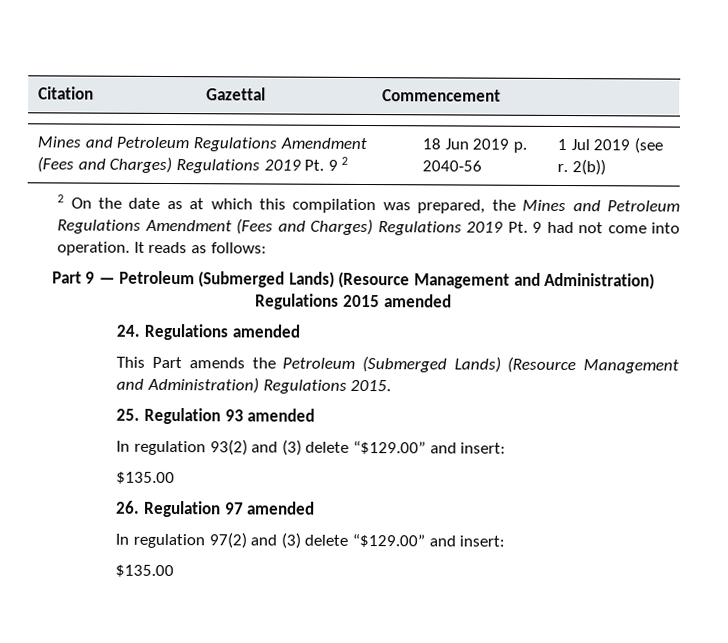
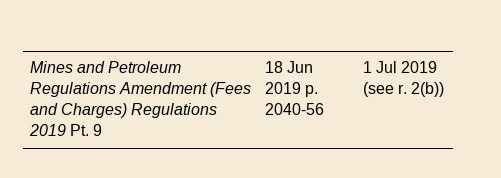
[38,86,95,100] [206,87,267,101] [382,89,502,102] Citation | Gazettal | Commencement // -> (29, 67) none
[341,156,349,165] 2 -> (103, 130) none
[57,194,680,214] [57,218,680,236] [57,241,267,256] [51,270,656,290] [255,293,452,310] [116,323,300,341] [116,355,679,374] [116,376,392,394] [116,407,316,425] [116,439,507,456] [116,471,176,485] [116,500,316,518] [115,532,506,549] [115,564,175,578] // 2 On the date as at which this compilation was prepared, the Mines and Petroleum Regulations Amendment (Fees and Charges) Regulations 2019 Pt. 9 had not come into operation. It reads as follows: // Part 9 — Petroleum (Submerged Lands) (Resource Management and Administration) Regulations 2015 amended // 24. Regulations amended // This Part amends the Petroleum (Submerged Lands) (Resource Management and Administration) Regulations 2015. // 25. Regulation 93 amended // In regulation 93(2) and (3) delete “$129.00” and insert: // $135.00 // 26. Regulation 97 amended // In regulation 97(2) and (3) delete “$129.00” and insert: // $135.00 -> (445, 89) none

